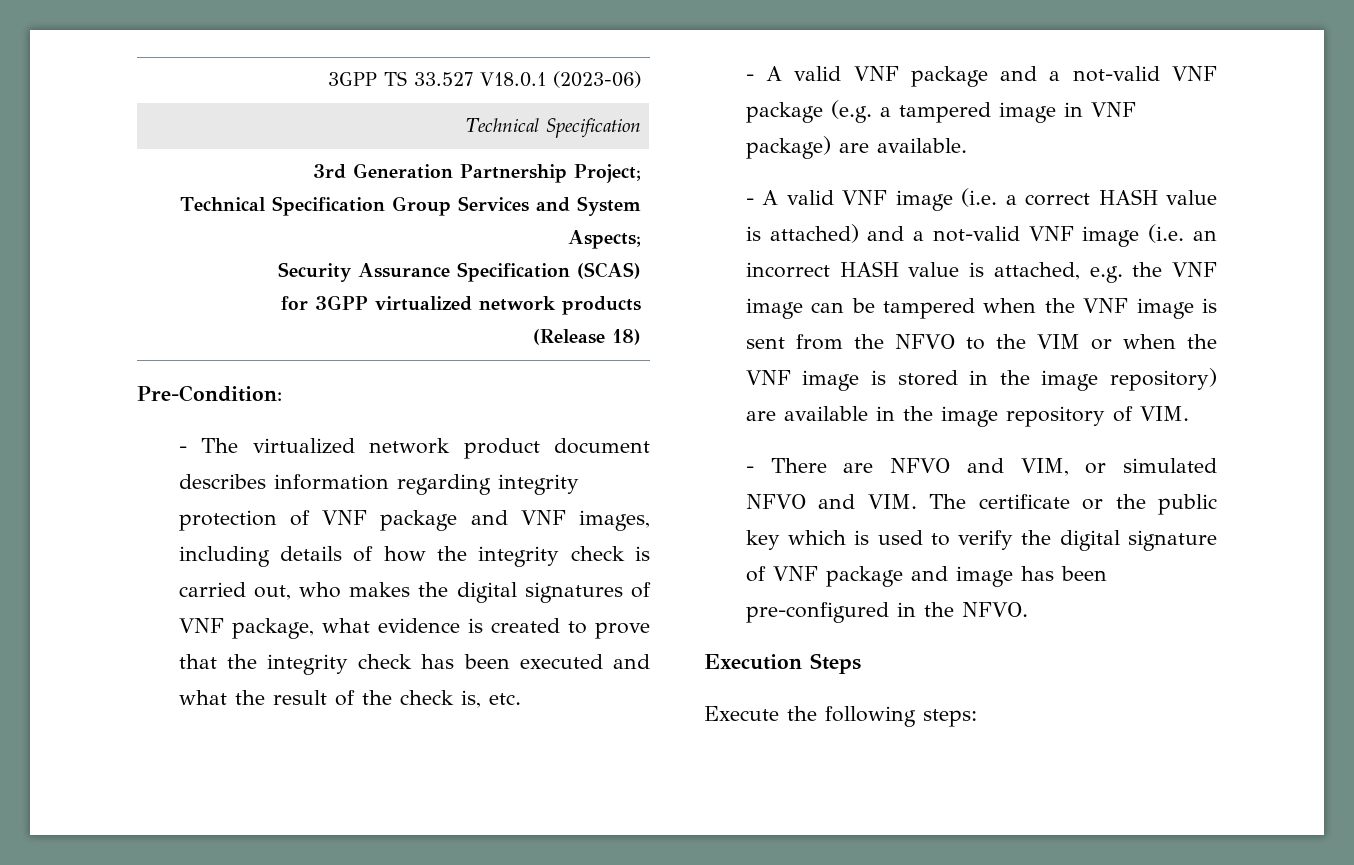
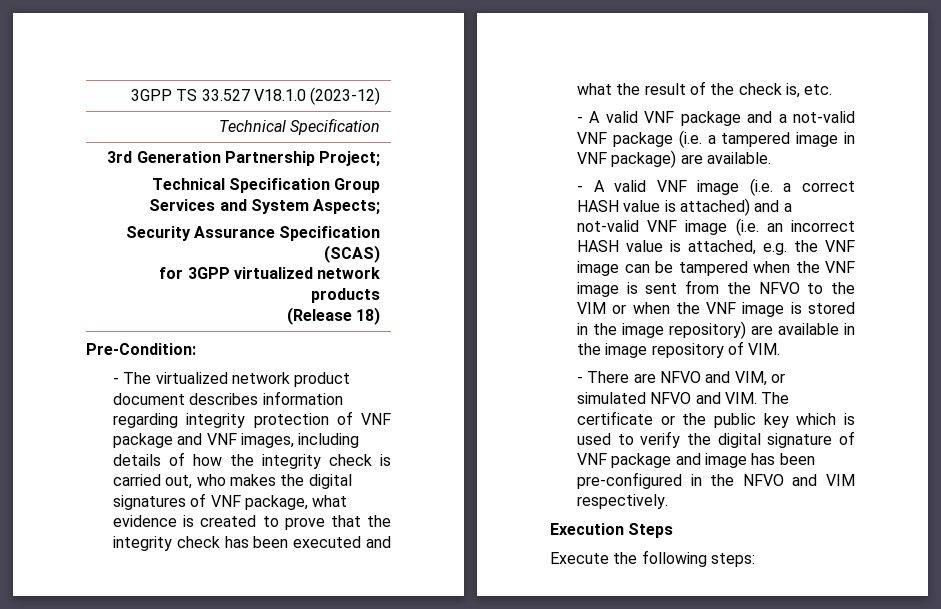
[479,71,641,88] V18.0.1 (2023-06) -> [253,87,381,105] V18.1.0 (2023-12)
[830,100,872,123] (e.g. -> [678,130,702,148] (i.e.
[961,602,1028,617] NFVO. -> [742,474,855,486] [577,494,669,509] NFVO and VIM respectively.

